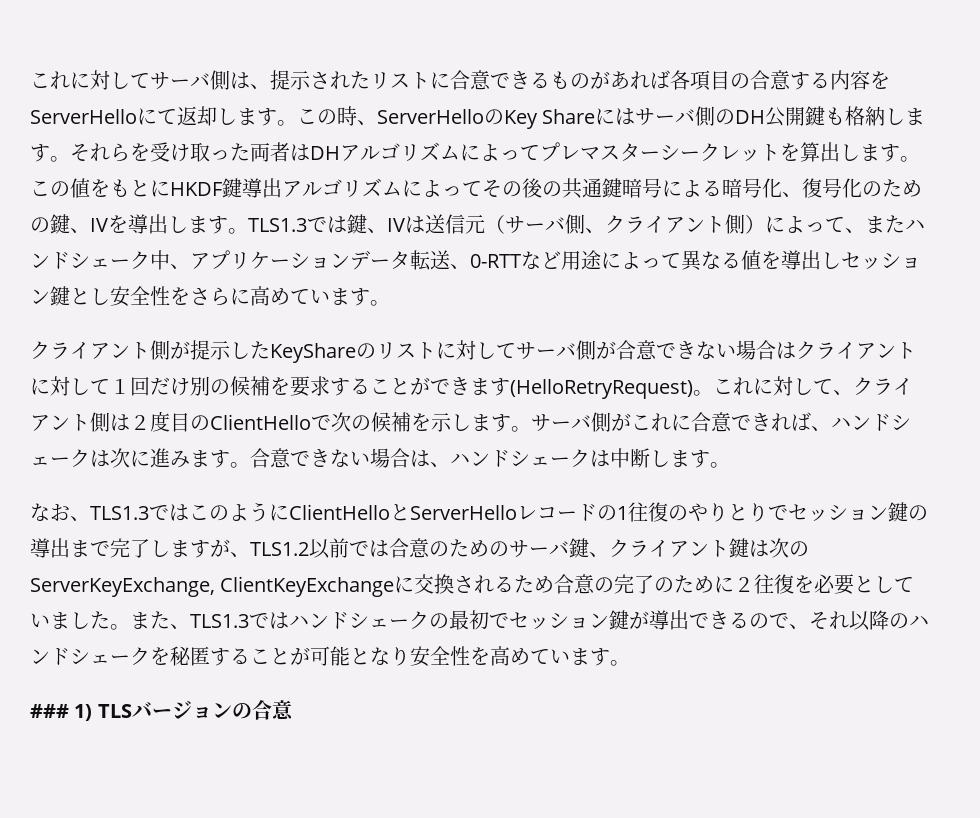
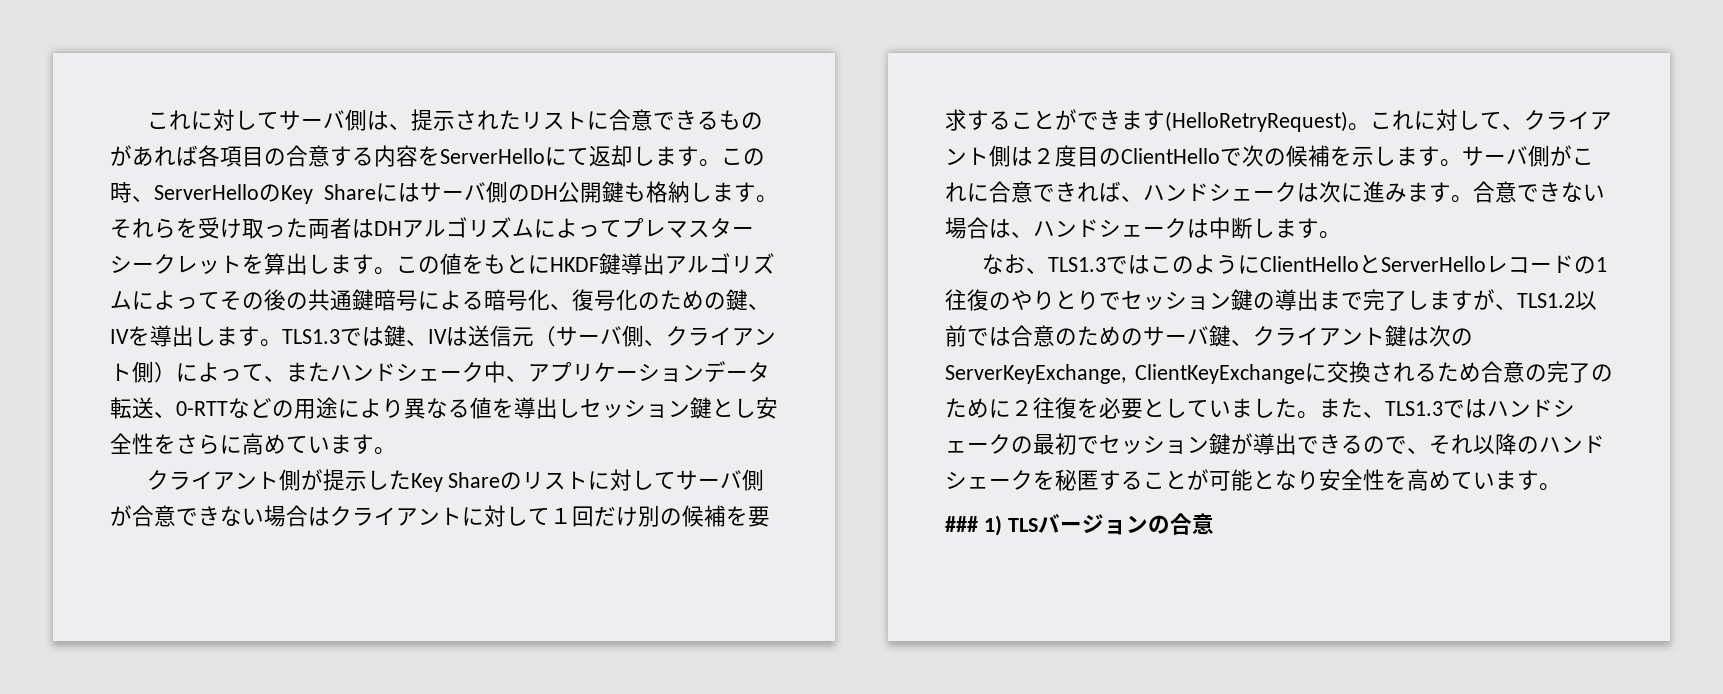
(561, 260) none -> [272,400,294,418] の
[641,253,681,268] って -> [382,398,404,418] り
[270,343,356,363] KeyShare -> [410,472,501,492] Key Share

